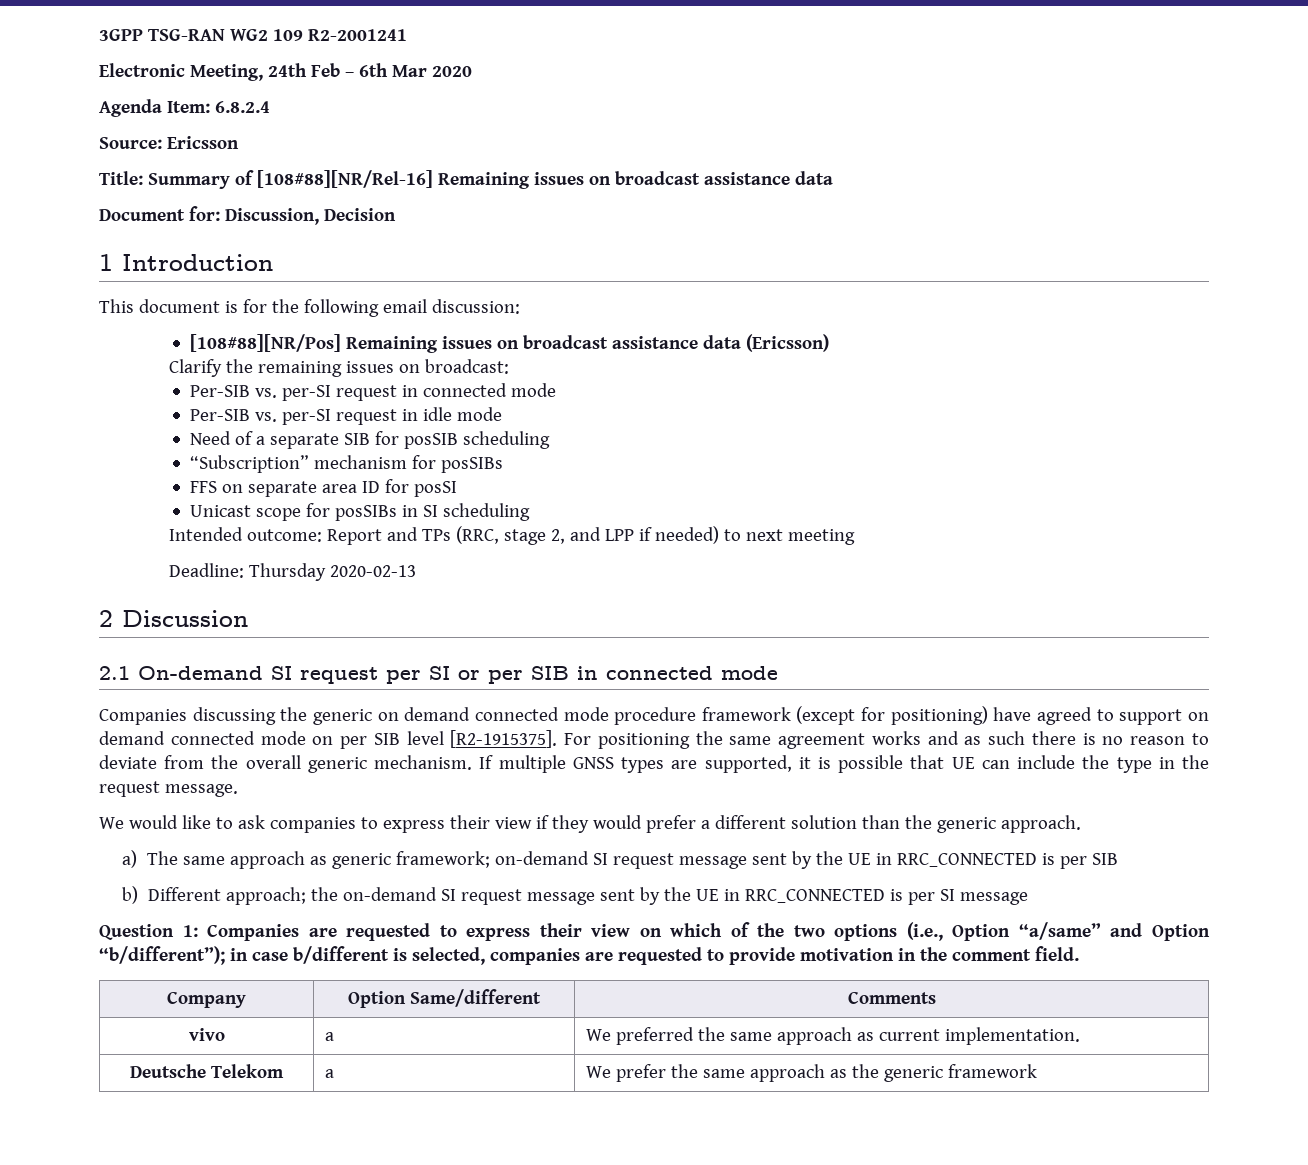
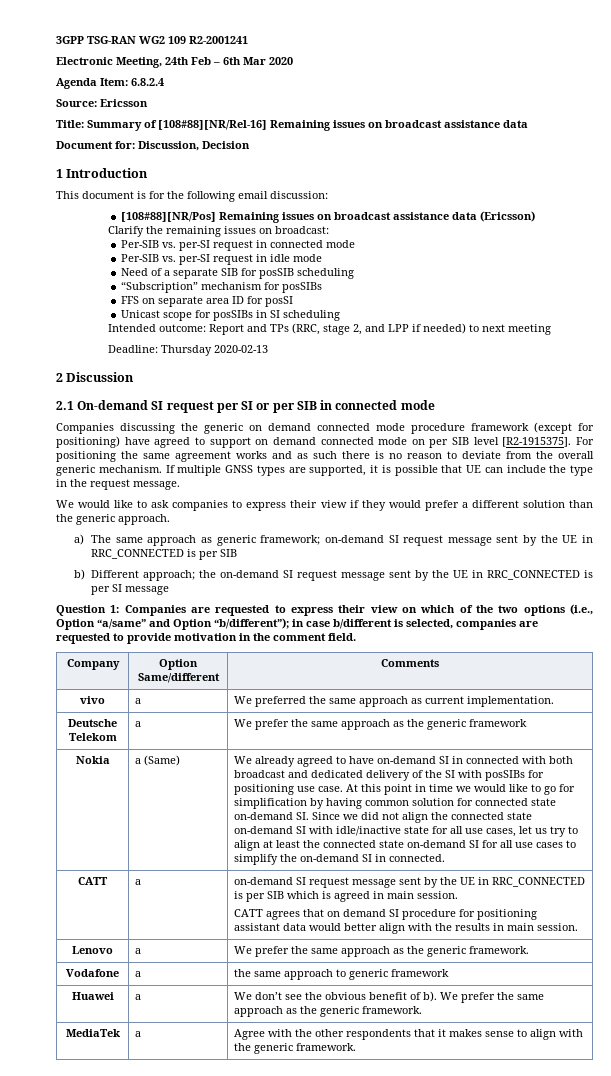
(1037, 1071) none -> [75,756,110,764] [135,755,181,766] [234,756,574,767] [234,770,545,781] [234,784,576,795] [234,798,557,809] [234,812,533,823] [234,826,579,837] [234,840,577,851] [234,854,446,865] [78,877,108,885] [135,879,142,885] [234,877,586,888] [234,891,459,902] [234,909,538,920] [234,923,579,934] [72,946,113,954] [135,948,142,954] [234,946,530,957] [66,969,119,977] [135,971,142,977] [234,969,450,980] [71,992,114,1000] [135,994,142,1000] [234,991,545,1003] [234,1006,423,1017] [65,1029,120,1037] [135,1031,142,1037] [234,1029,584,1040] [234,1043,357,1054] // Nokia | a (Same) | We already agreed to have on-demand SI in connected with both broadcast and dedicated delivery of the SI with posSIBs for positioning use case. At this point in time we would like to go for simplification by having common solution for connected state on-demand SI. Since we did not align the connected state on-demand SI with idle/inactive state for all use cases, let us try to align at least the connected state on-demand SI for all use cases to simplify the on-demand SI in connected. // CATT | a | on-demand SI request message sent by the UE in RRC_CONNECTED is per SIB which is agreed in main session. // CATT agrees that on demand SI procedure for positioning assistant data would better align with the results in main session. // Lenovo | a | We prefer the same approach as the generic framework. // Vodafone | a | the same approach to generic framework // Huawei | a | We don’t see the obvious benefit of b). We prefer the same approach as the generic framework. // MediaTek | a | Agree with the other respondents that it makes sense to align with the generic framework.

